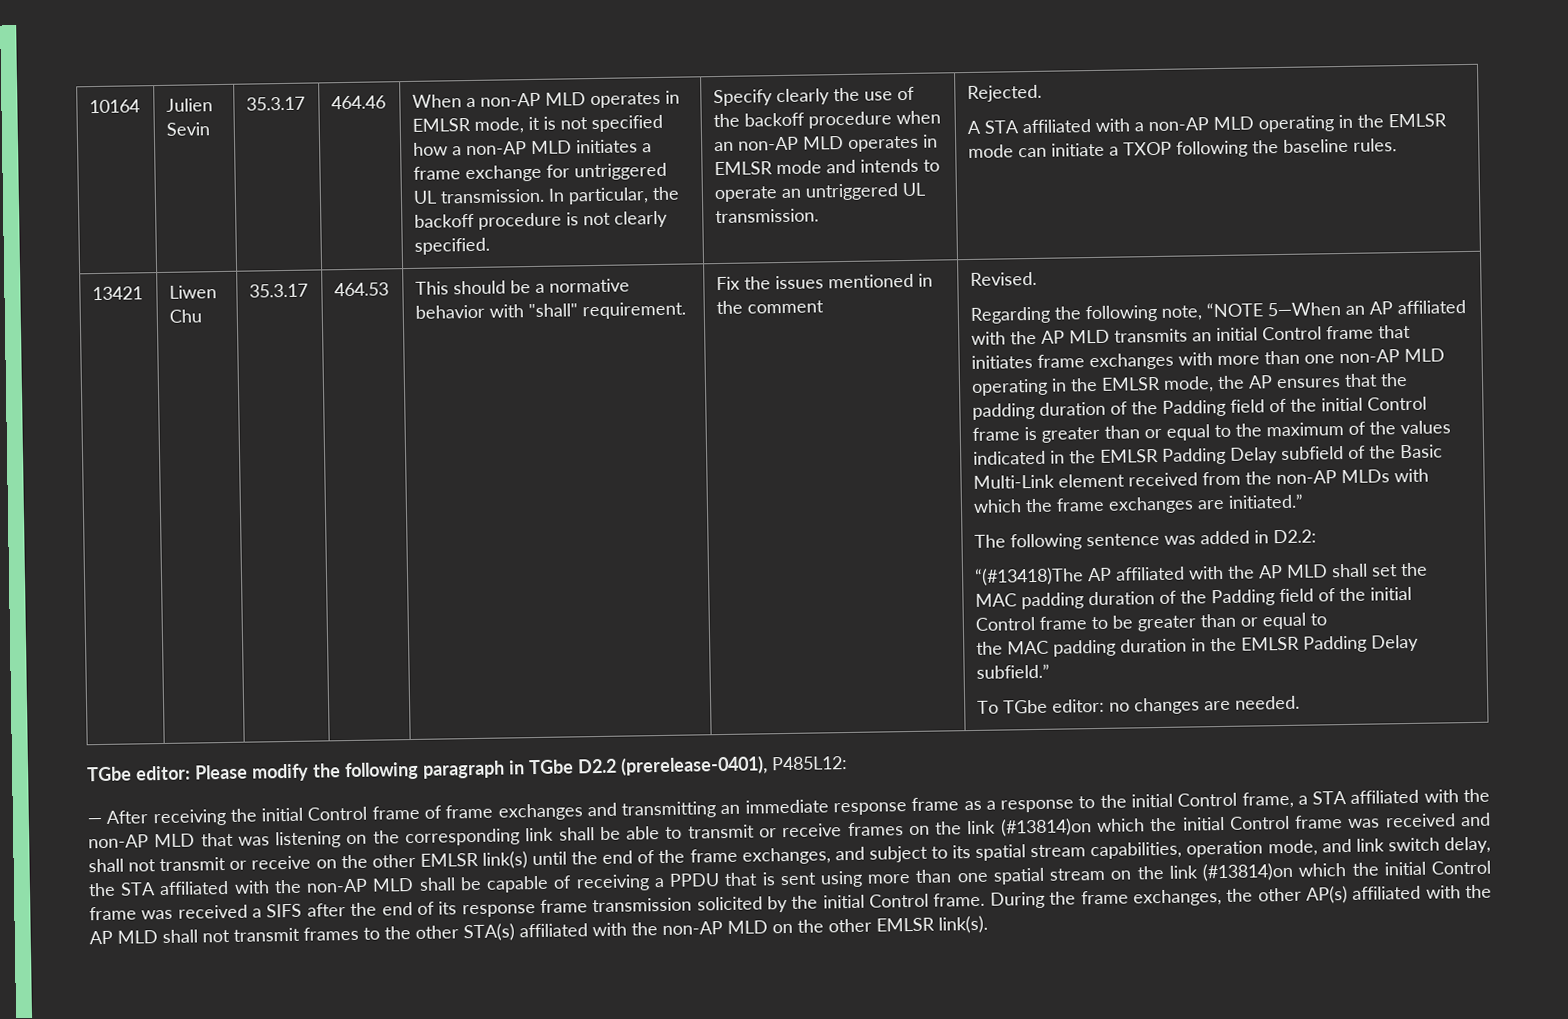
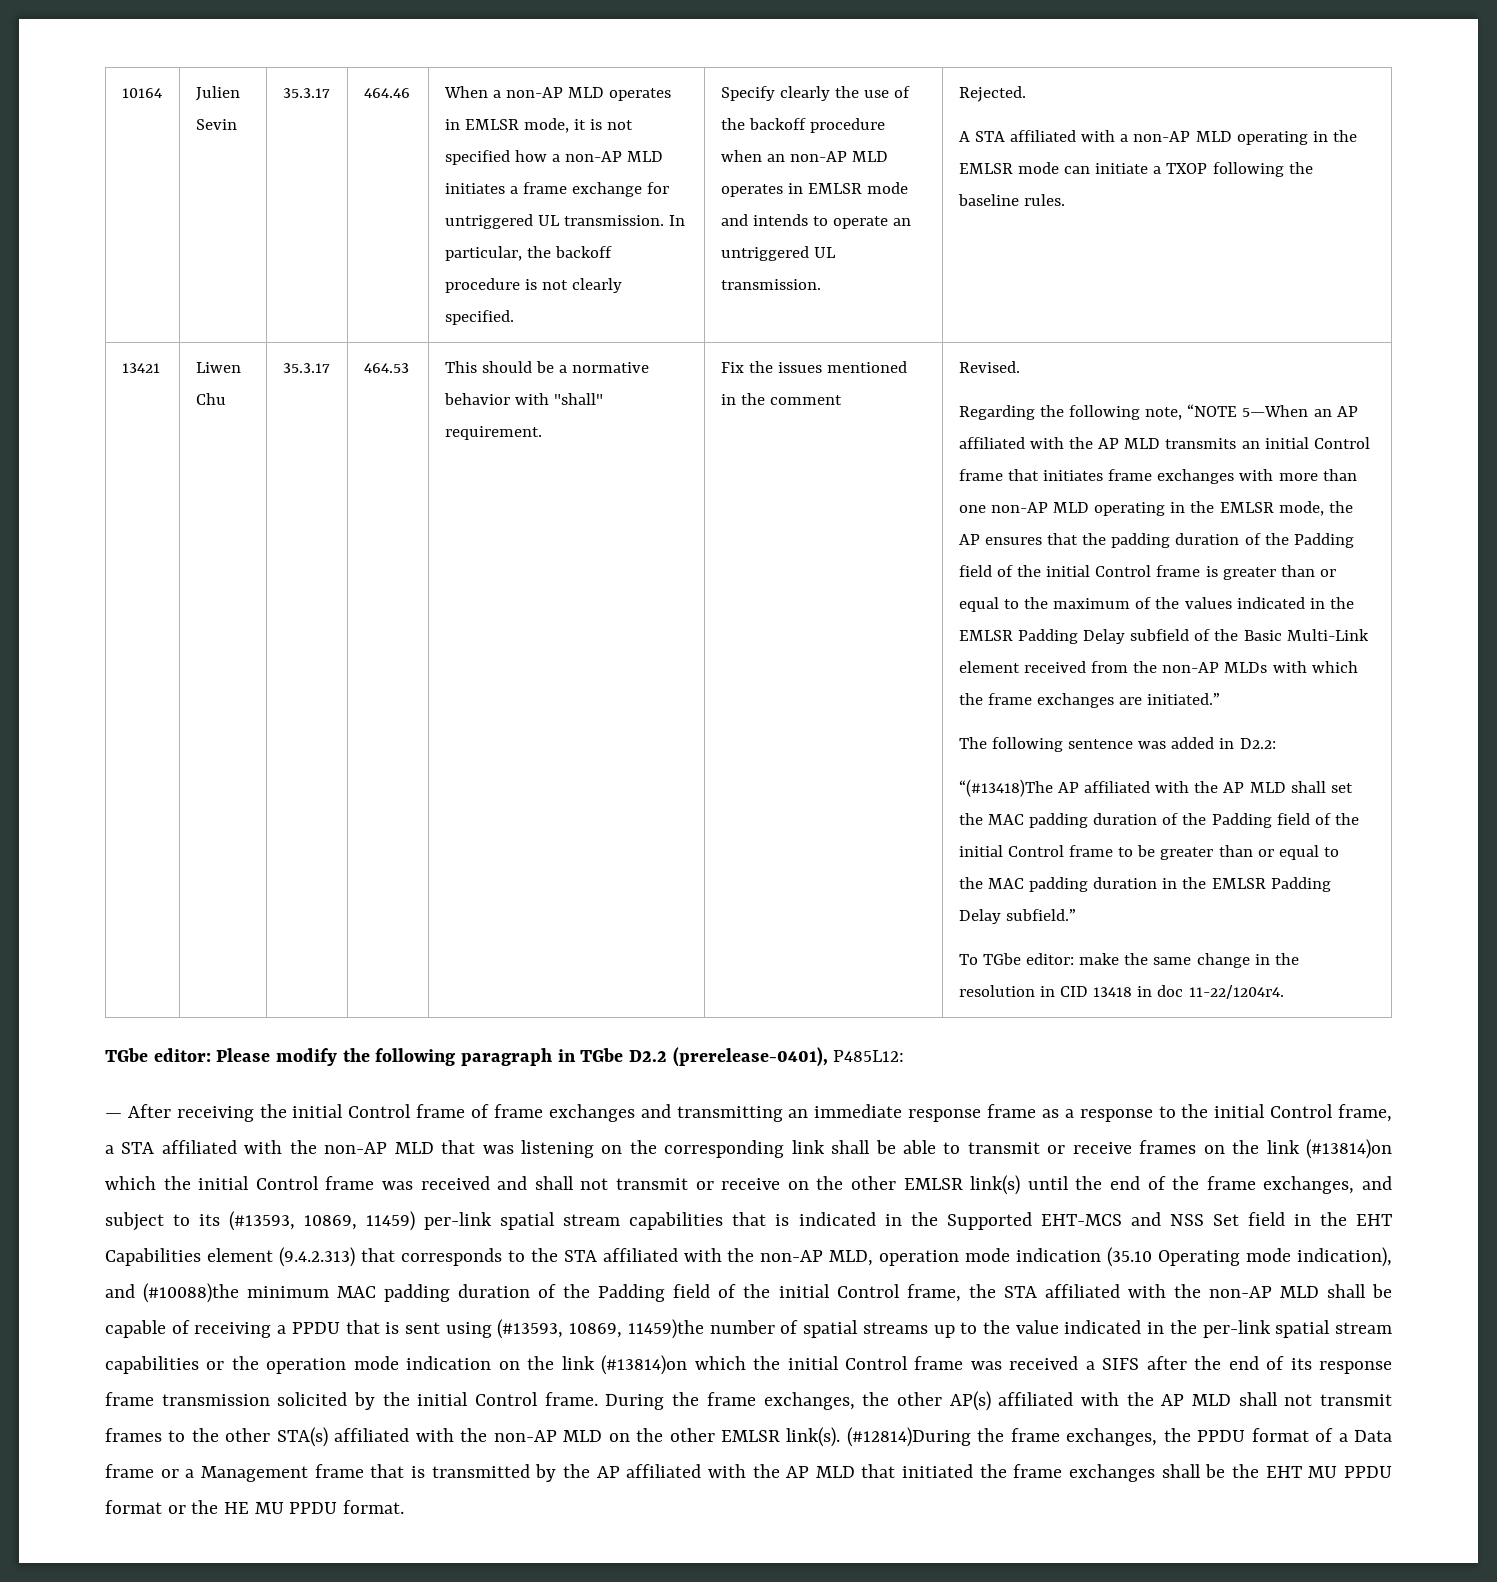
[1109,695,1301,715] no changes are needed. -> [1079,953,1299,968] [958,985,1284,999] make the same change in the resolution in CID 13418 in doc 11-22/1204r4.
[975,836,1492,861] spatial stream capabilities, operation mode, and link switch delay, -> [229,1211,1392,1231] [105,1247,1392,1267] [105,1283,961,1303] (#13593, 10869, 11459) per-link spatial stream capabilities that is indicated in the Supported EHT-MCS and NSS Set field in the EHT Capabilities element (9.4.2.313) that corresponds to the STA affiliated with the non-AP MLD, operation mode indication (35.10 Operating mode indication), and (#10088)the minimum MAC padding duration of the Padding field of the initial Control frame,
[867,867,1106,885] more than one spatial stream -> [497,1319,1393,1339] [105,1356,492,1374] (#13593, 10869, 11459)the number of spatial streams up to the value indicated in the per-link spatial stream capabilities or the operation mode indication
(988, 924) none -> [846,1427,1392,1447] [105,1464,1393,1482] [105,1500,405,1514] (#12814)During the frame exchanges, the PPDU format of a Data frame or a Management frame that is transmitted by the AP affiliated with the AP MLD that initiated the frame exchanges shall be the EHT MU PPDU format or the HE MU PPDU format.

